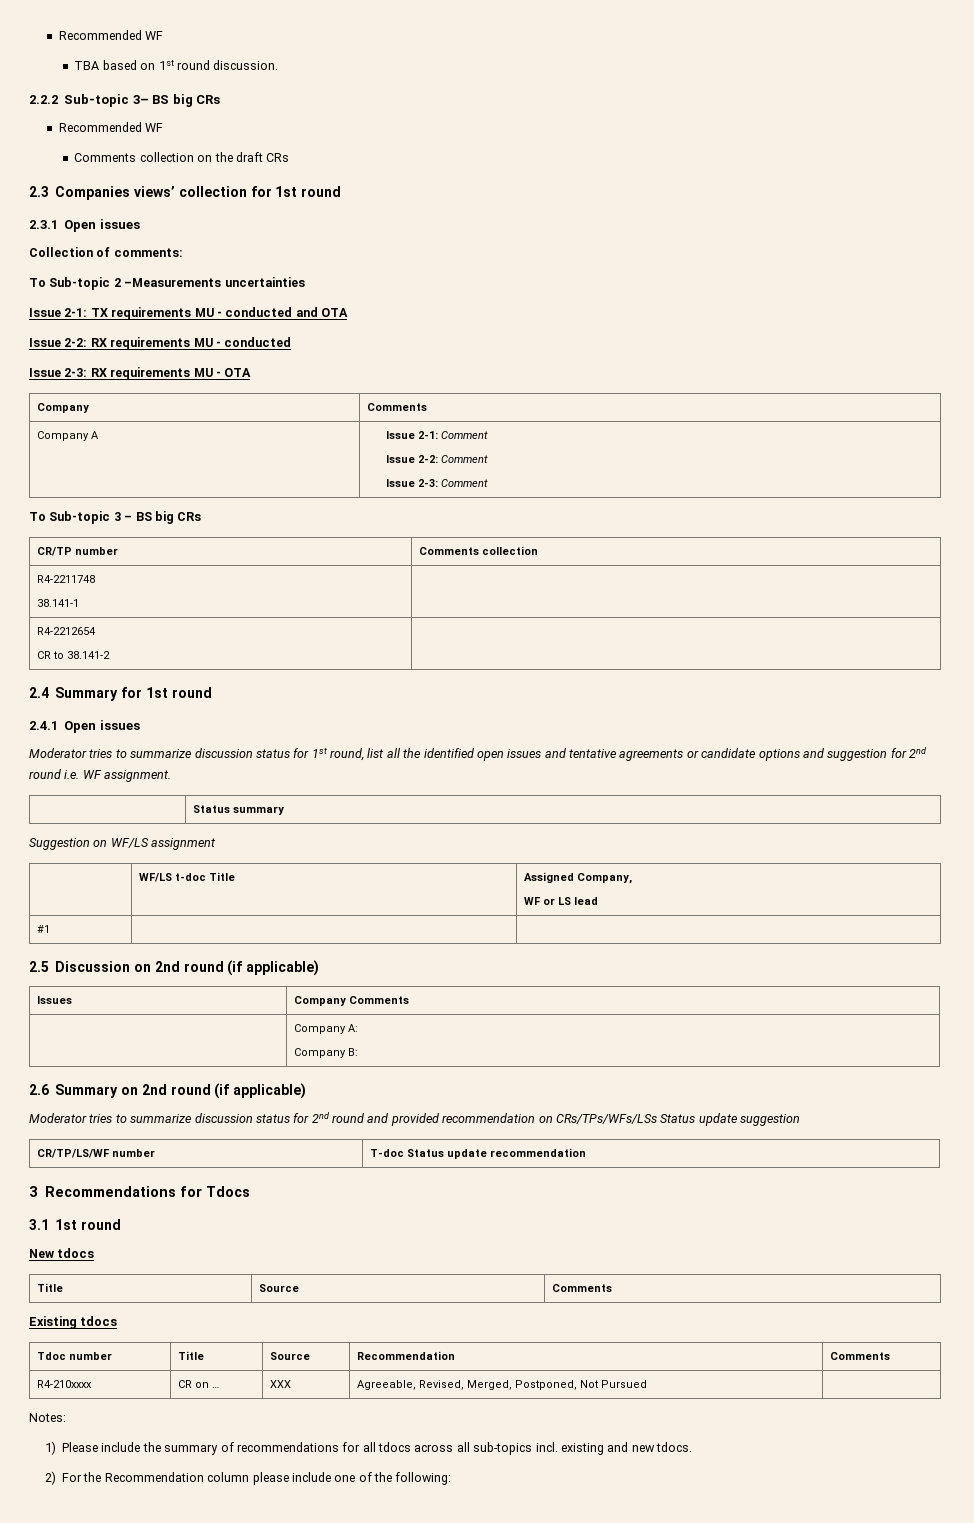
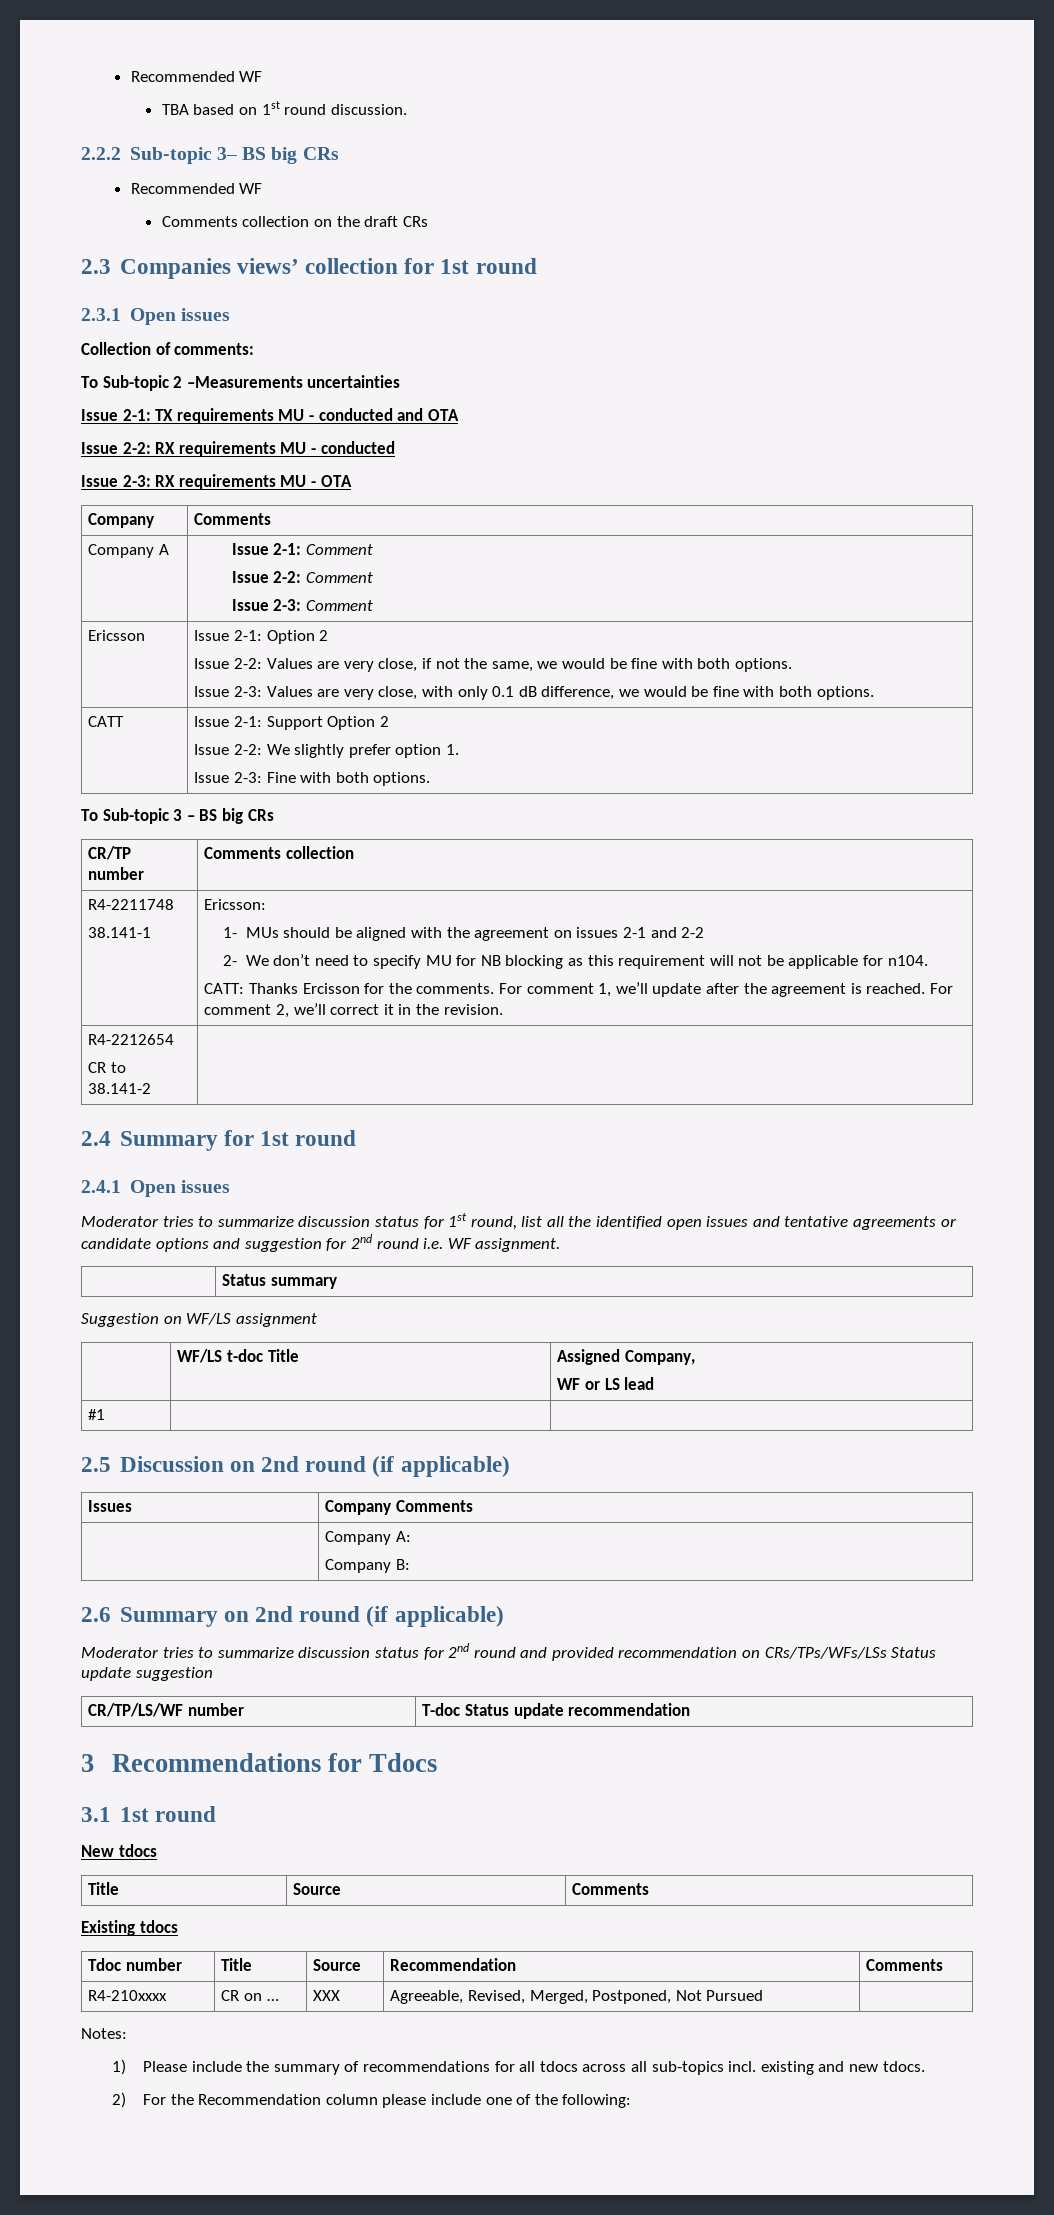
(489, 483) none -> [88,630,146,641] [194,630,329,644] [194,658,792,672] [194,686,874,700] [88,716,125,727] [194,716,389,730] [194,744,460,758] [194,772,431,786] // Ericsson | Issue 2-1: Option 2 // Issue 2-2: Values are very close, if not the same, we would be fine with both options. // Issue 2-3: Values are very close, with only 0.1 dB difference, we would be fine with both options. // CATT | Issue 2-1: Support Option 2 // Issue 2-2: We slightly prefer option 1. // Issue 2-3: Fine with both options.
(80, 603) none -> [204,899,267,910] [223,927,705,941] [223,954,928,969] [204,982,953,997] [204,1003,503,1018] Ericsson: // 1- MUs should be aligned with the agreement on issues 2-1 and 2-2 // 2- We don’t need to specify MU for NB blocking as this requirement will not be applicable for n104. // CATT: Thanks Ercisson for the comments. For comment 1, we’ll update after the agreement is reached. For comment 2, we’ll correct it in the revision.

